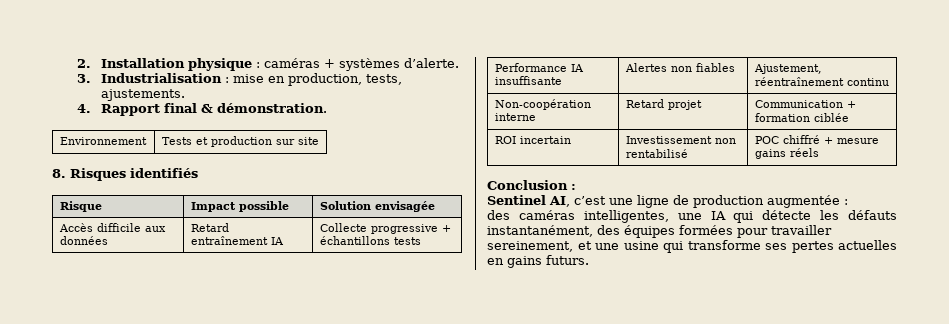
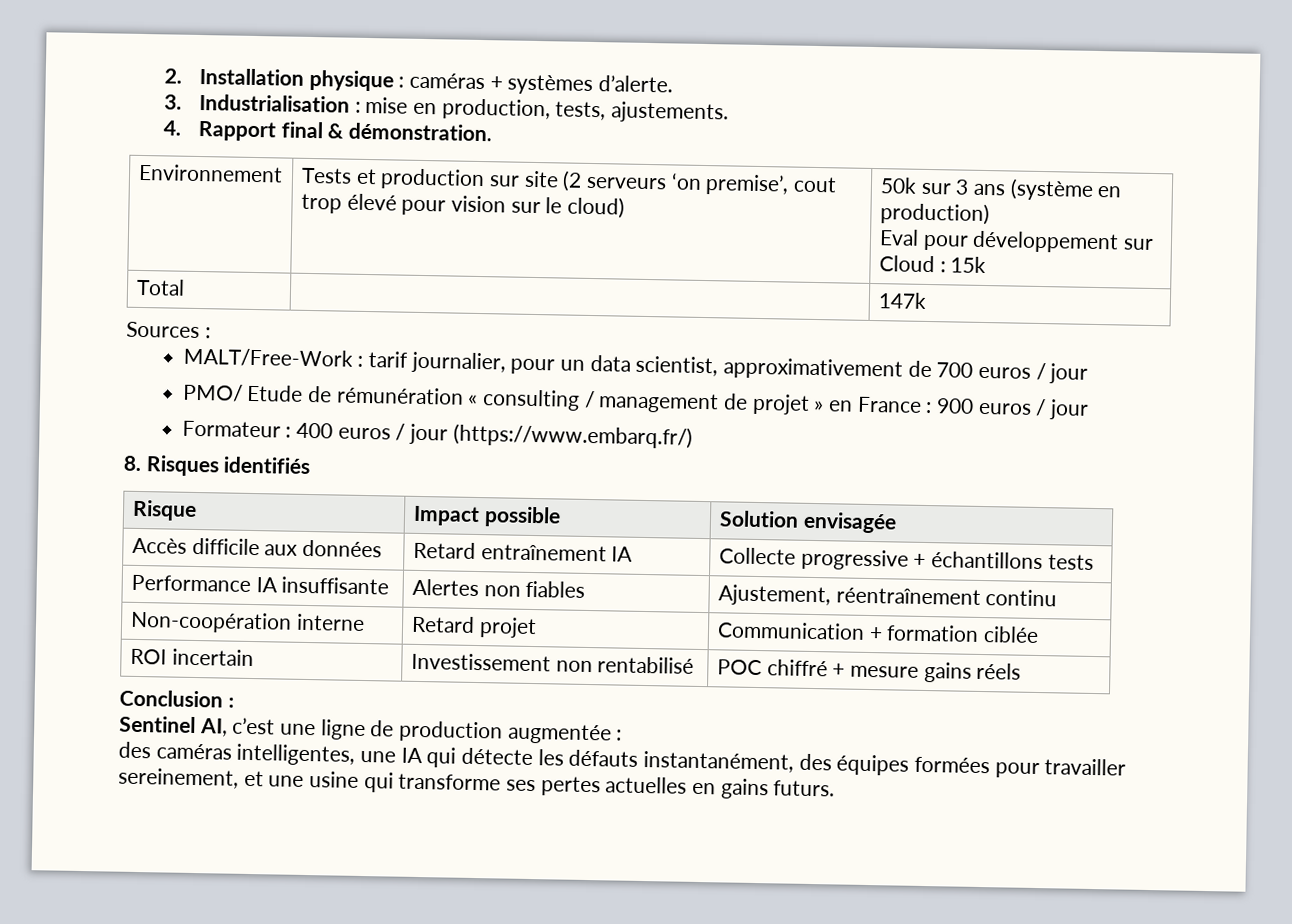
(319, 141) none -> [562,170,837,196] [300,193,625,219] [879,177,1122,201] [879,202,990,226] [878,229,1154,254] [878,255,987,274] [135,278,185,296] [877,292,927,309] [126,321,211,339] [182,347,1089,384] [182,383,1089,420] [181,420,693,449] (2 serveurs ‘on premise’, cout trop élevé pour vision sur le cloud) | 50k sur 3 ans (système en production) // Eval pour développement sur Cloud : 15k // Total | | 147k // Sources : // MALT/Free-Work : tarif journalier, pour un data scientist, approximativement de 700 euros / jour // PMO/ Etude de rémunération « consulting / management de projet » en France : 900 euros / jour // Formateur : 400 euros / jour (https://www.embarq.fr/)

